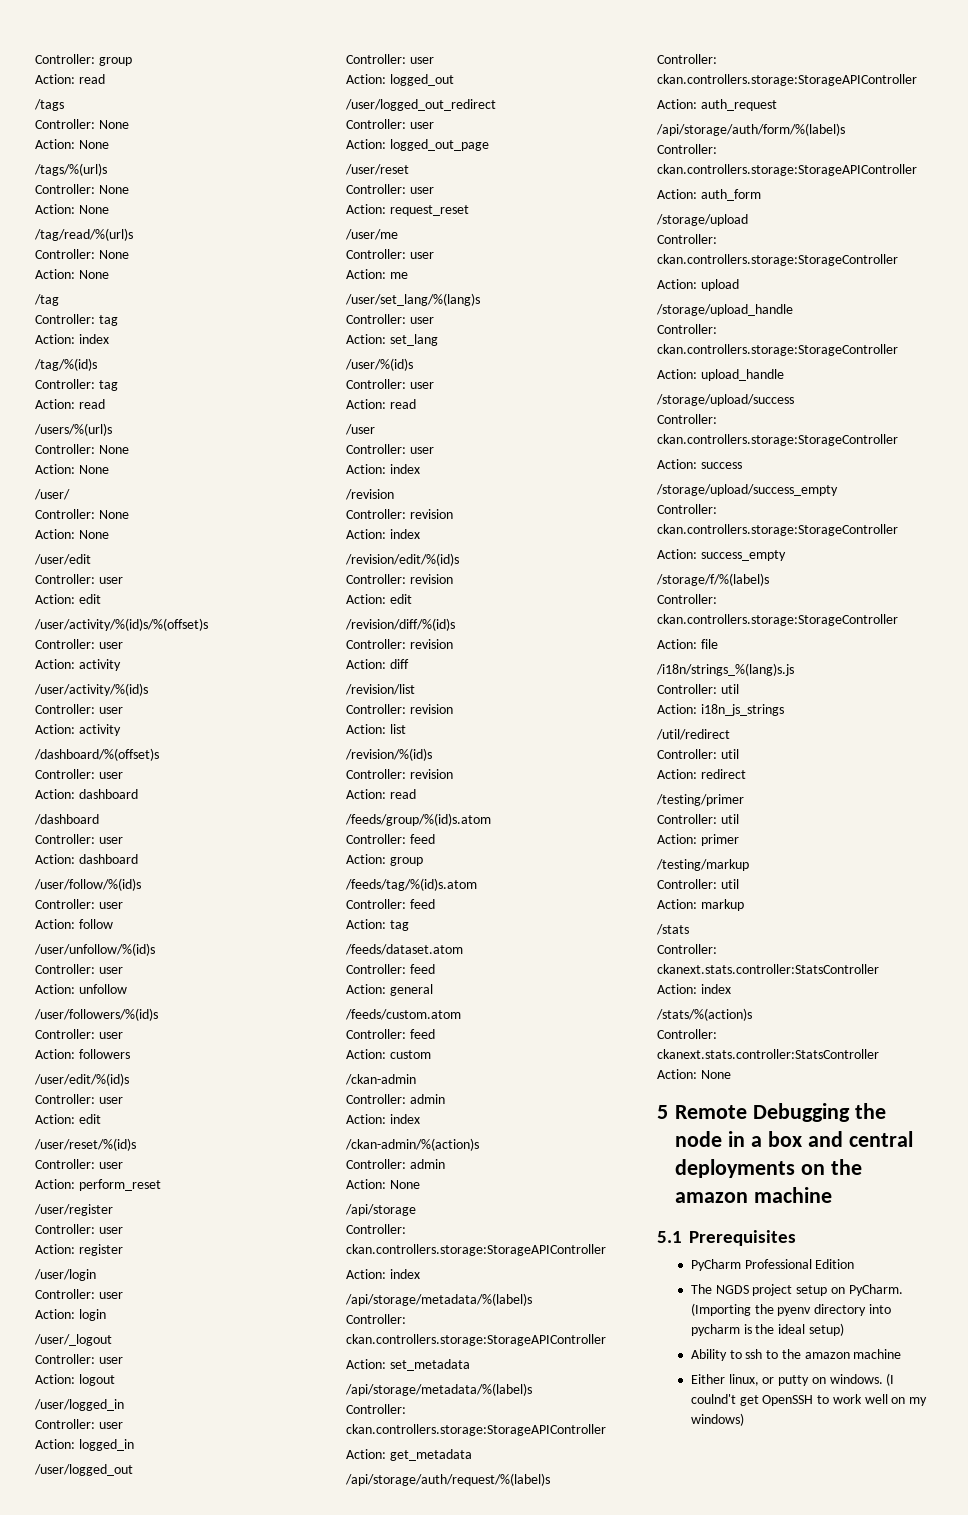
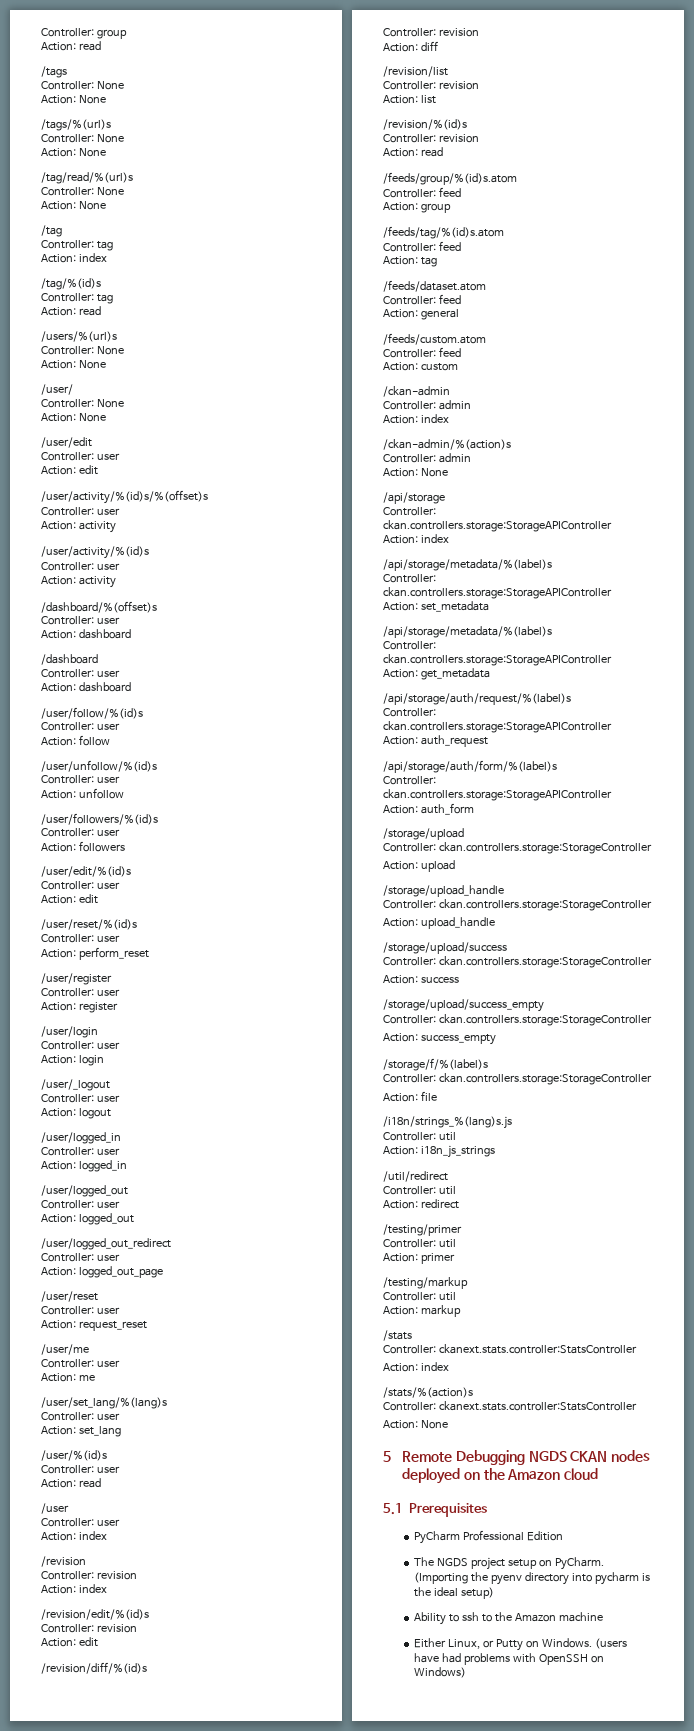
[855,1103,887,1119] [675,1131,914,1147] [675,1159,863,1178] [675,1187,833,1203] the node in a box and central deployments on the amazon machine -> [528,1450,651,1462] [401,1468,599,1484] NGDS CKAN nodes deployed on the Amazon cloud
[804,1352,850,1359] amazon -> [514,1613,556,1622] Amazon
[728,1373,895,1386] [690,1394,928,1406] [690,1413,744,1426] linux, or putty on windows. (I coulnd't get OpenSSH to work well on my windows) -> [448,1638,627,1651] [414,1653,604,1665] [414,1667,467,1678] Linux, or Putty on Windows. (users have had problems with OpenSSH on Windows)

